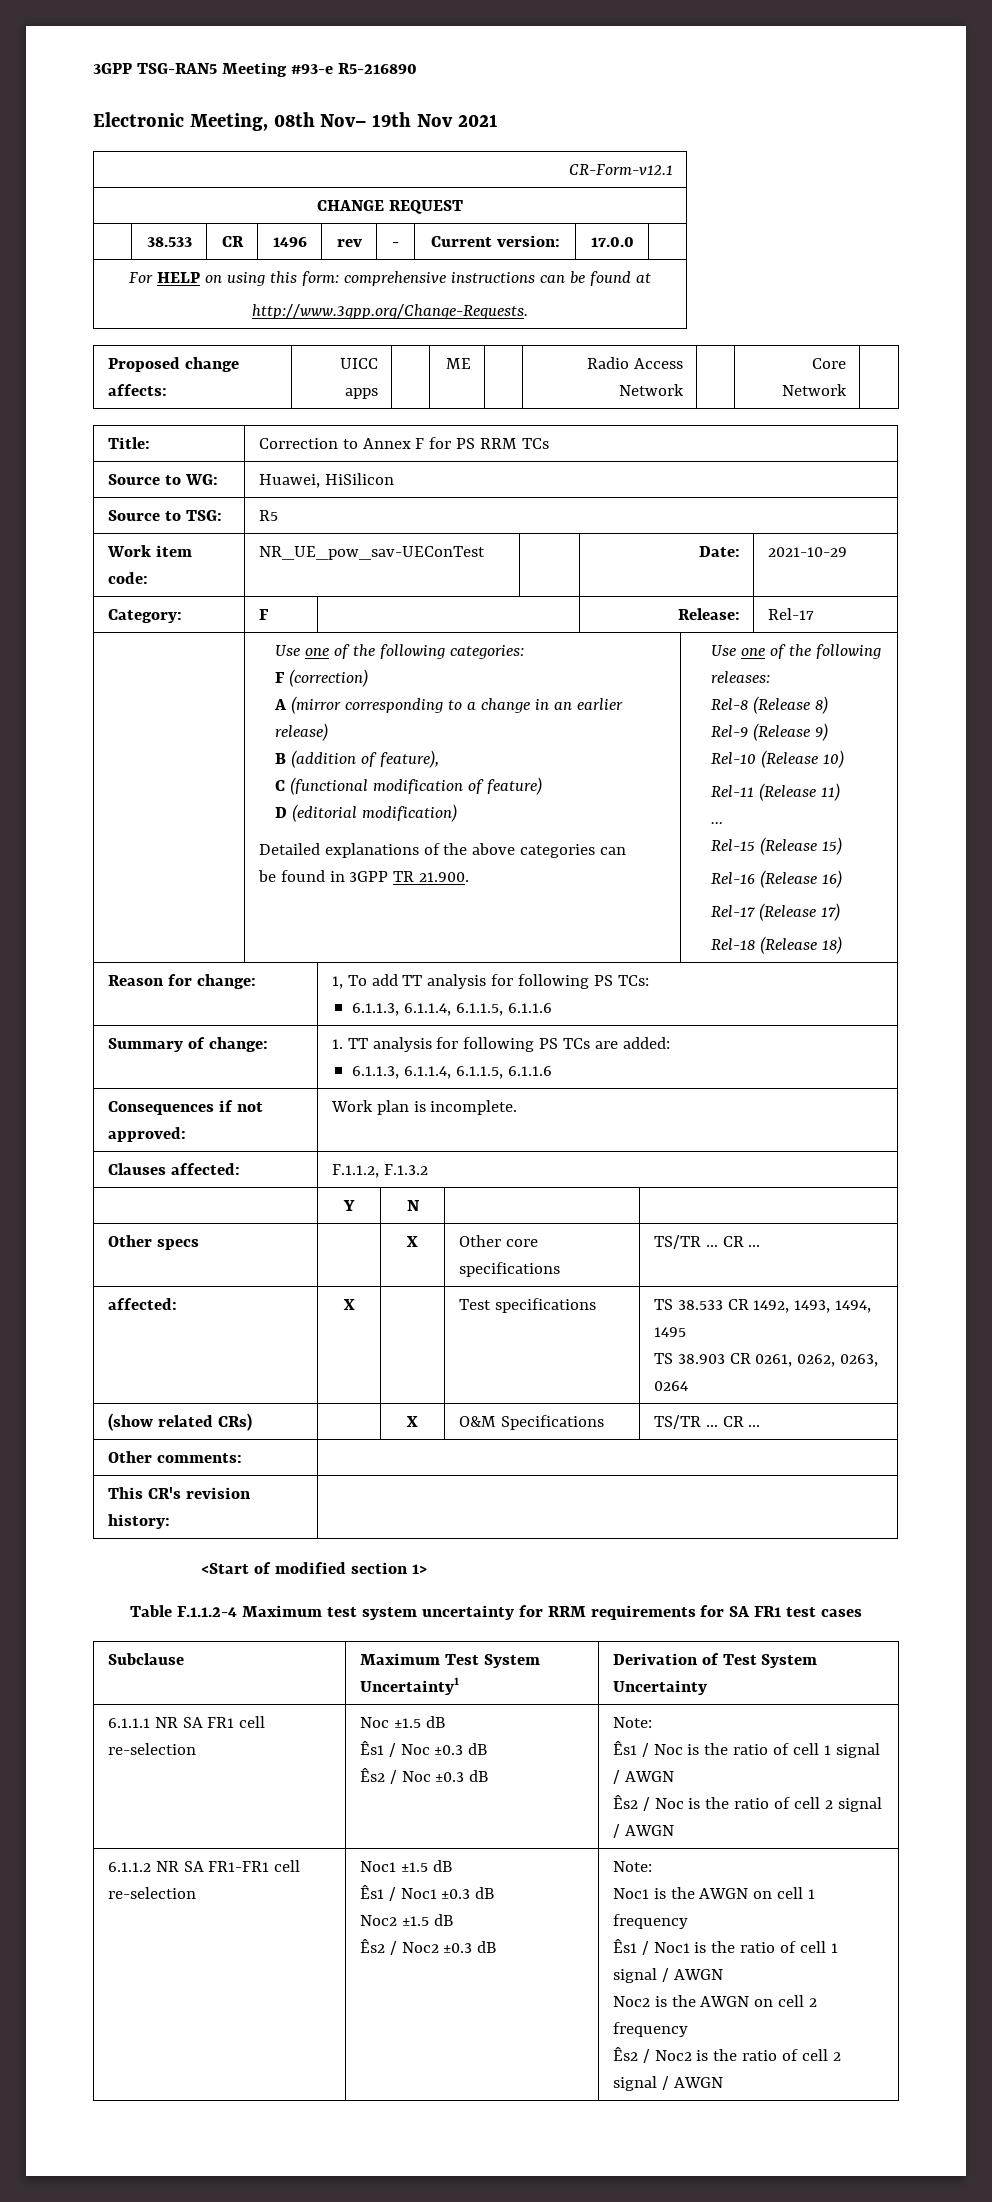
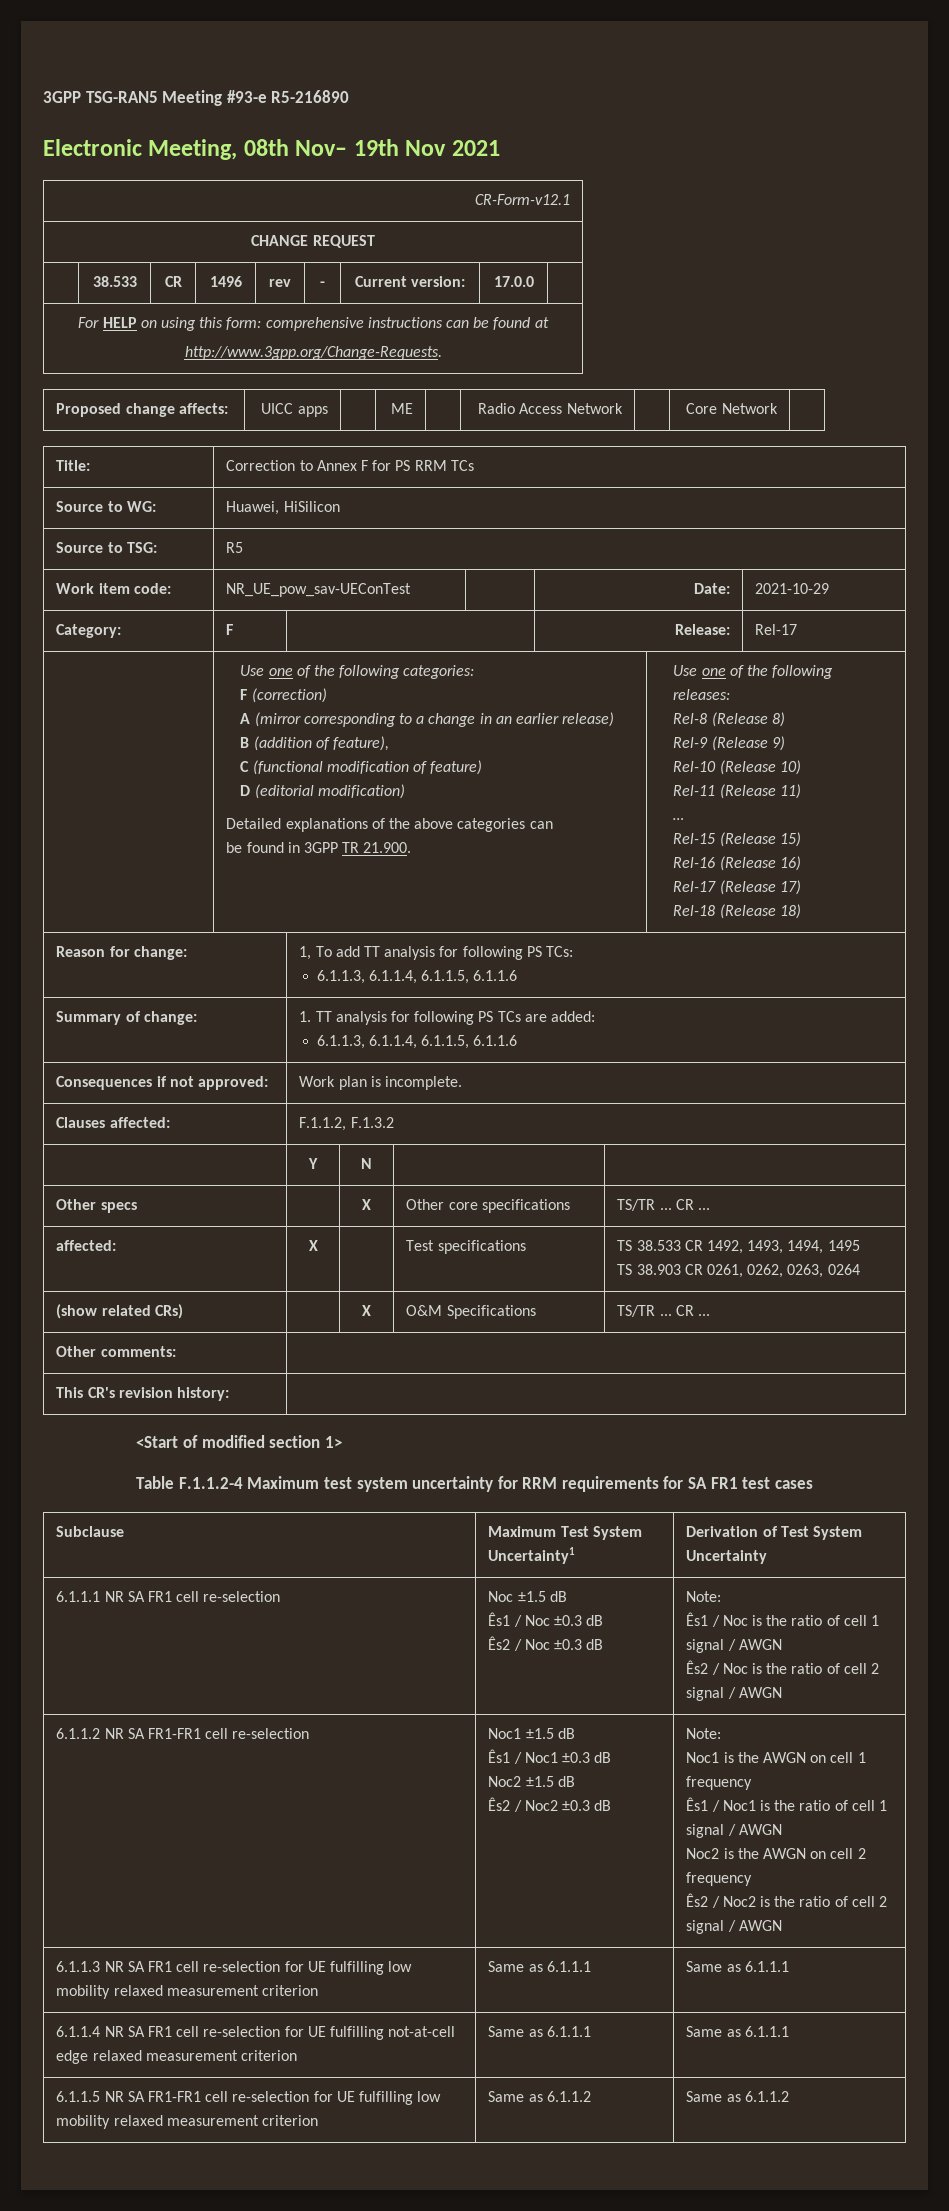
(723, 2082) none -> [56,1961,413,1975] [56,1985,319,1999] [488,1961,591,1972] [686,1961,789,1972] [56,2026,456,2040] [56,2050,298,2064] [488,2026,591,2037] [686,2026,789,2037] [56,2091,442,2105] [56,2115,319,2129] [488,2091,591,2102] [686,2091,789,2102] // 6.1.1.3 NR SA FR1 cell re-selection for UE fulfilling low mobility relaxed measurement criterion | Same as 6.1.1.1 | Same as 6.1.1.1 // 6.1.1.4 NR SA FR1 cell re-selection for UE fulfilling not-at-cell edge relaxed measurement criterion | Same as 6.1.1.1 | Same as 6.1.1.1 // 6.1.1.5 NR SA FR1-FR1 cell re-selection for UE fulfilling low mobility relaxed measurement criterion | Same as 6.1.1.2 | Same as 6.1.1.2

